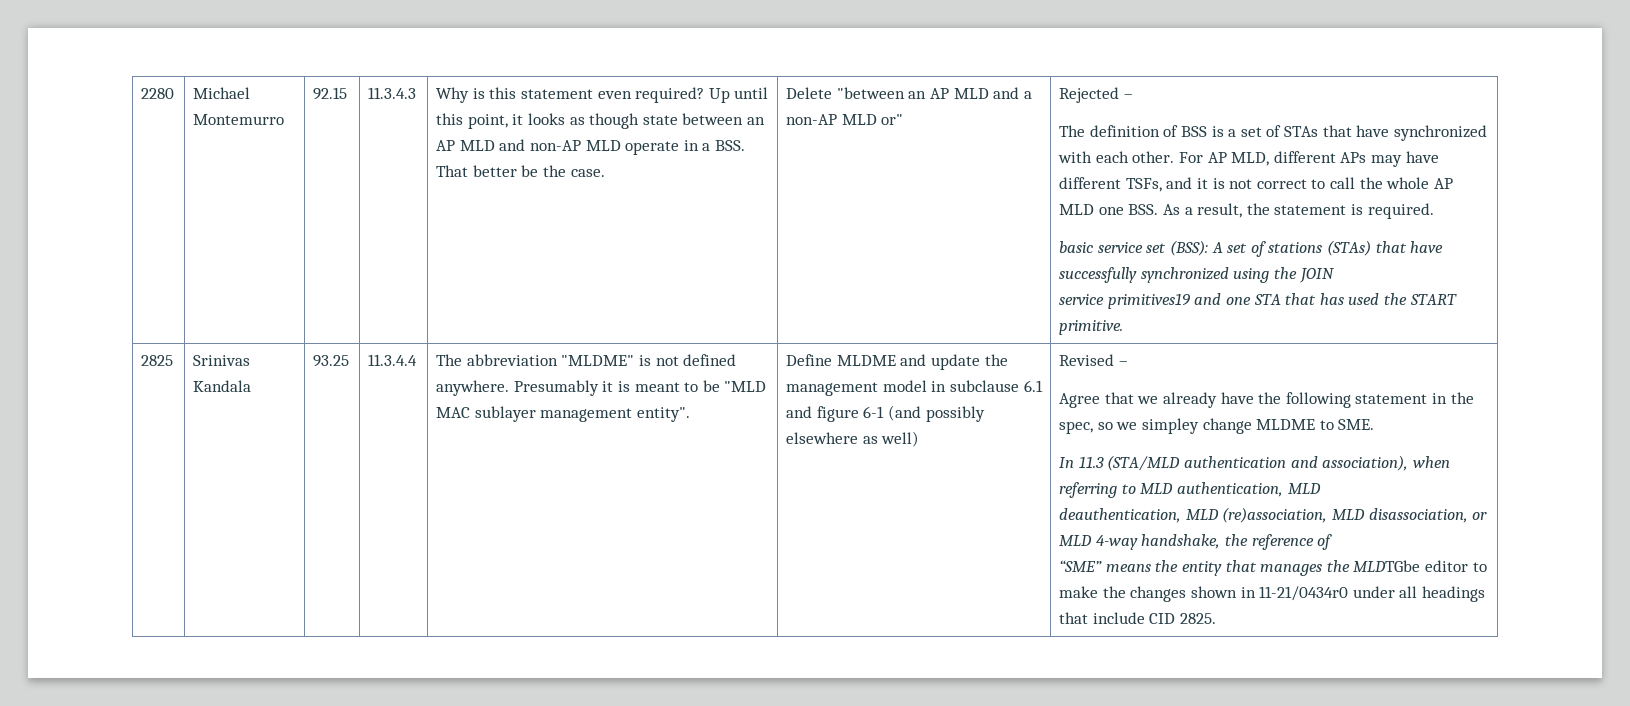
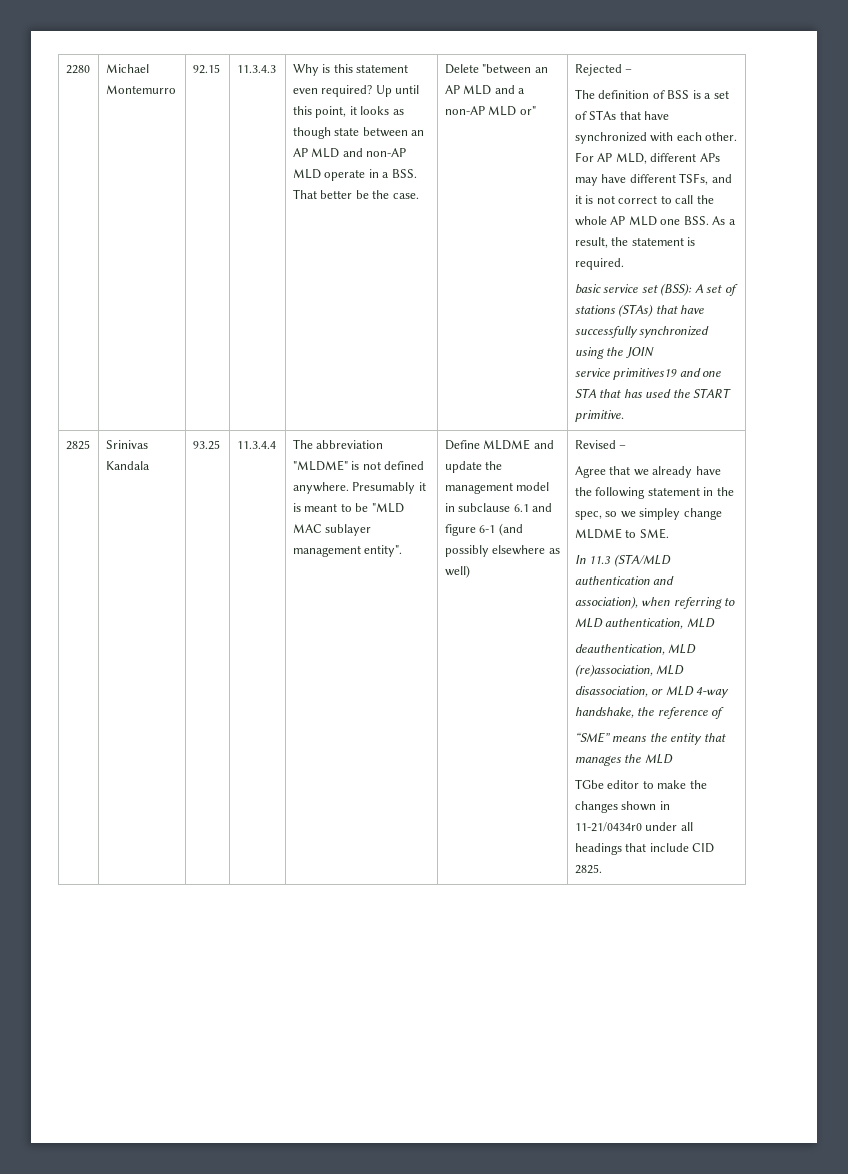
[1353,560,1421,572] MLDTGbe -> [644,754,673,764] [574,779,604,789] MLD // TGbe

